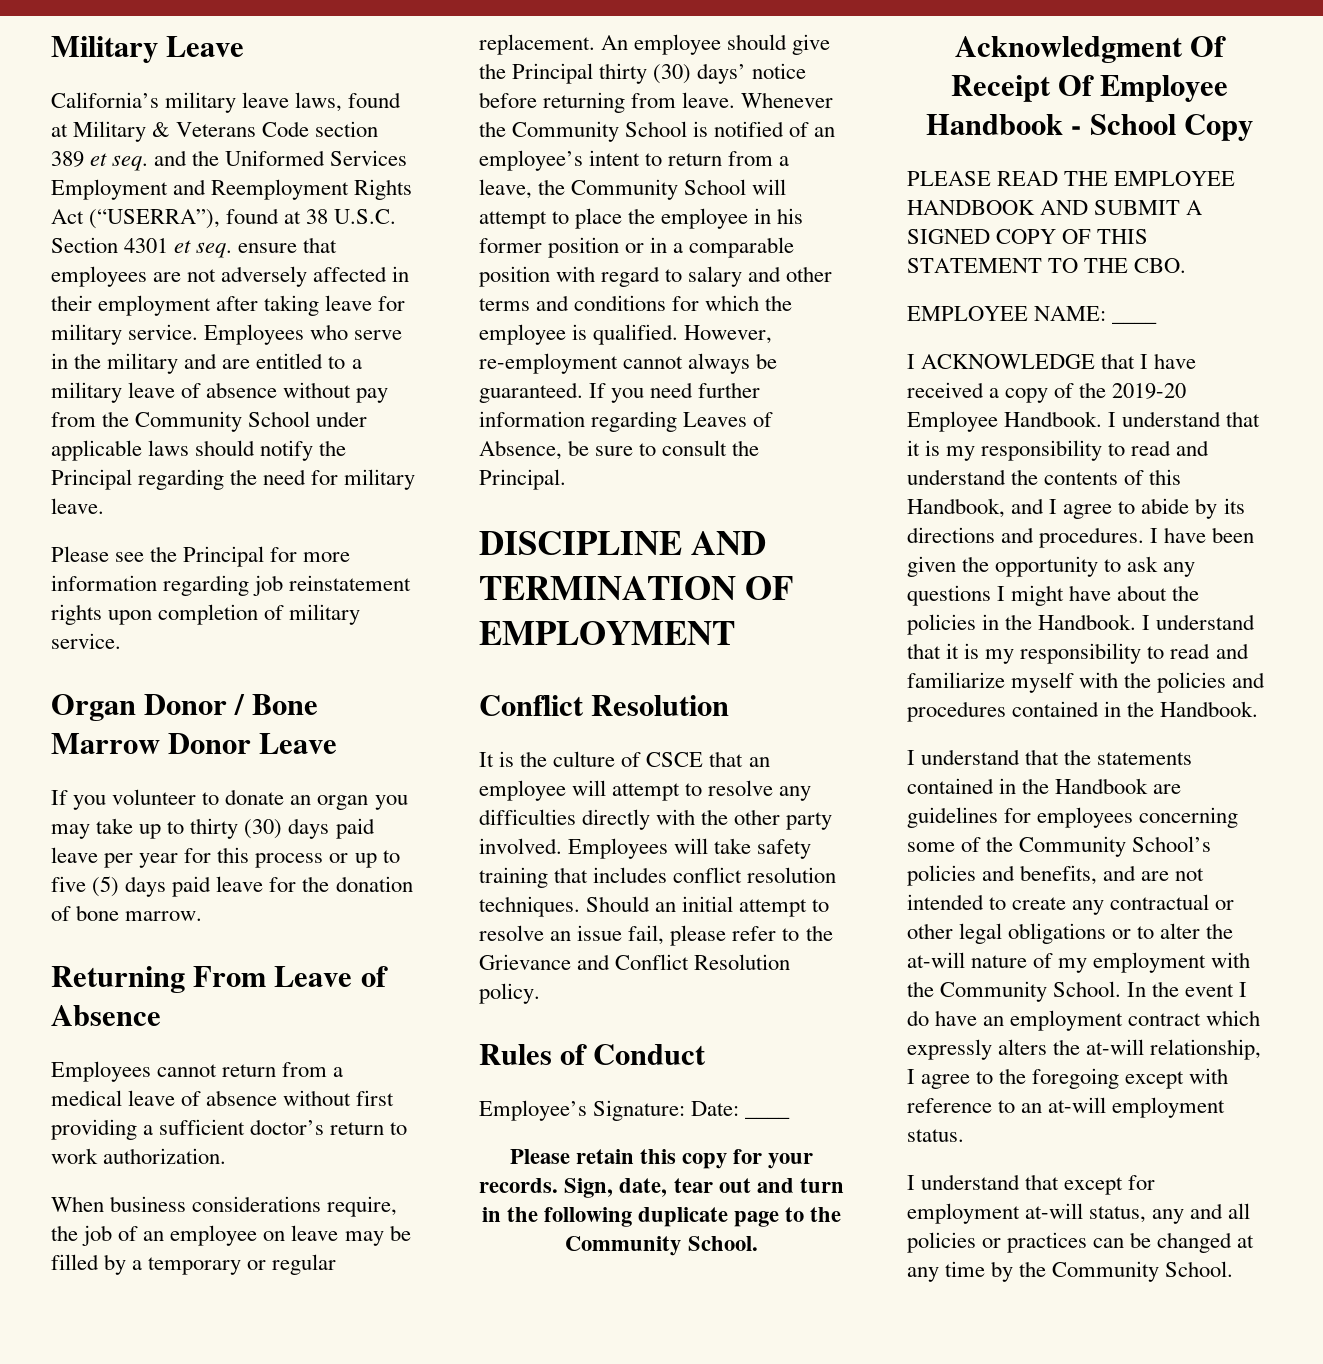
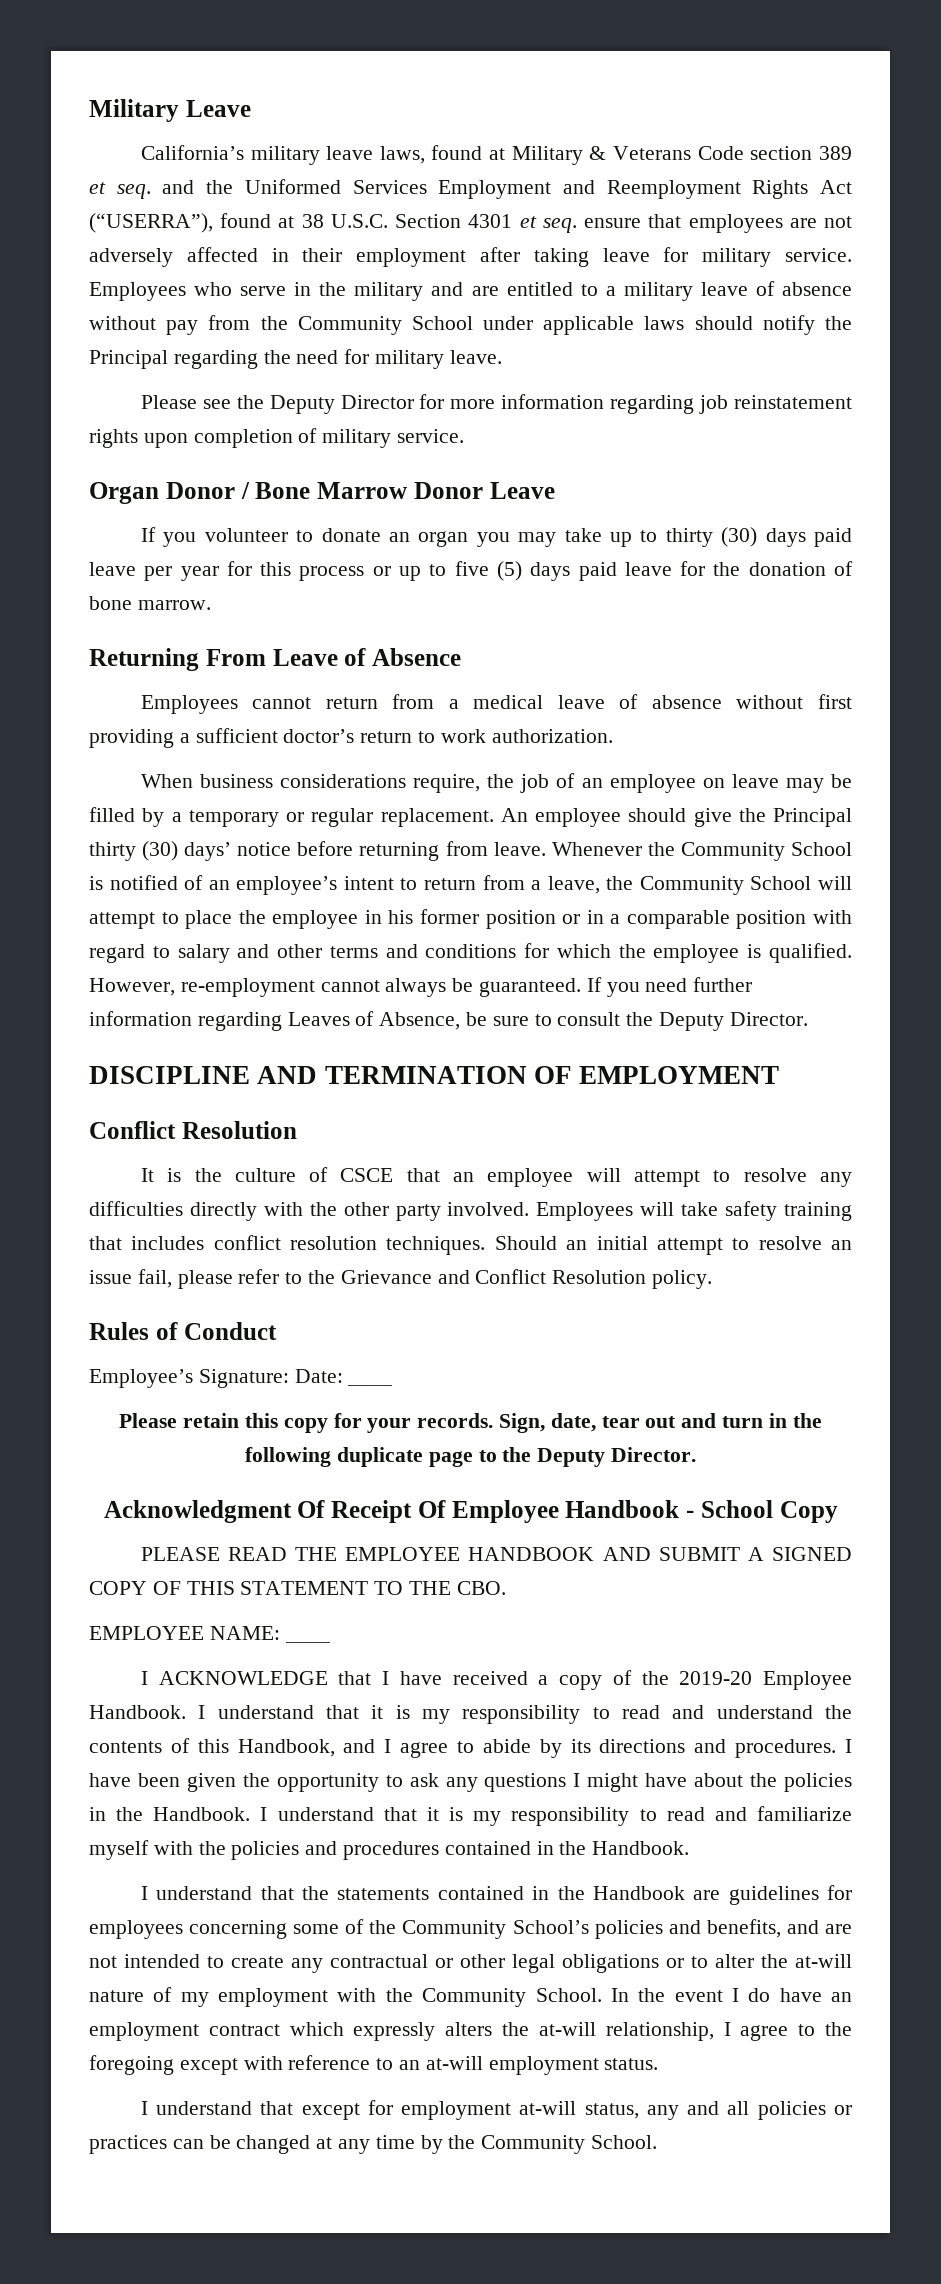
[183,546,265,567] Principal -> [269,395,414,414] Deputy Director
[479,469,566,490] Principal. -> [659,1012,808,1031] Deputy Director.
[565,1236,758,1256] Community School. -> [537,1447,696,1467] Deputy Director.

